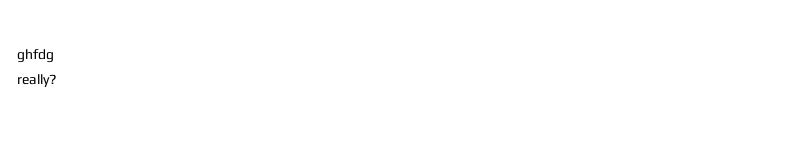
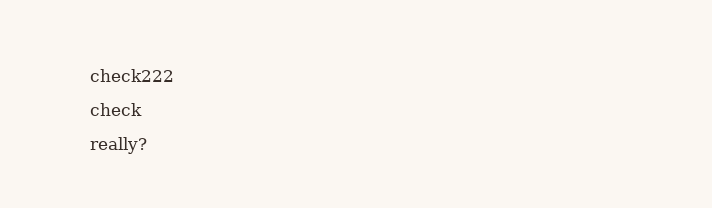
[17,49,54,63] ghfdg -> [90,69,174,82] [90,103,142,116] check222 // check

